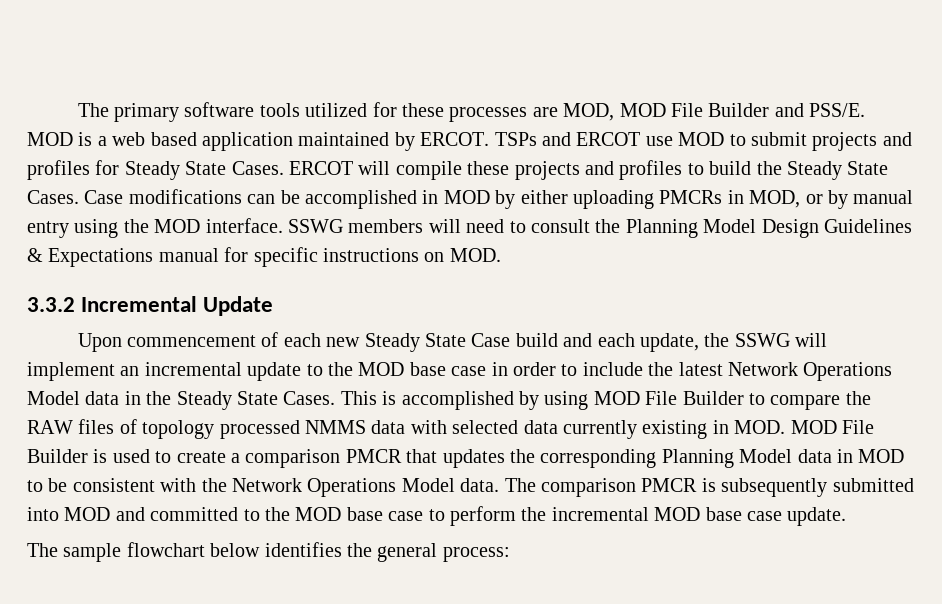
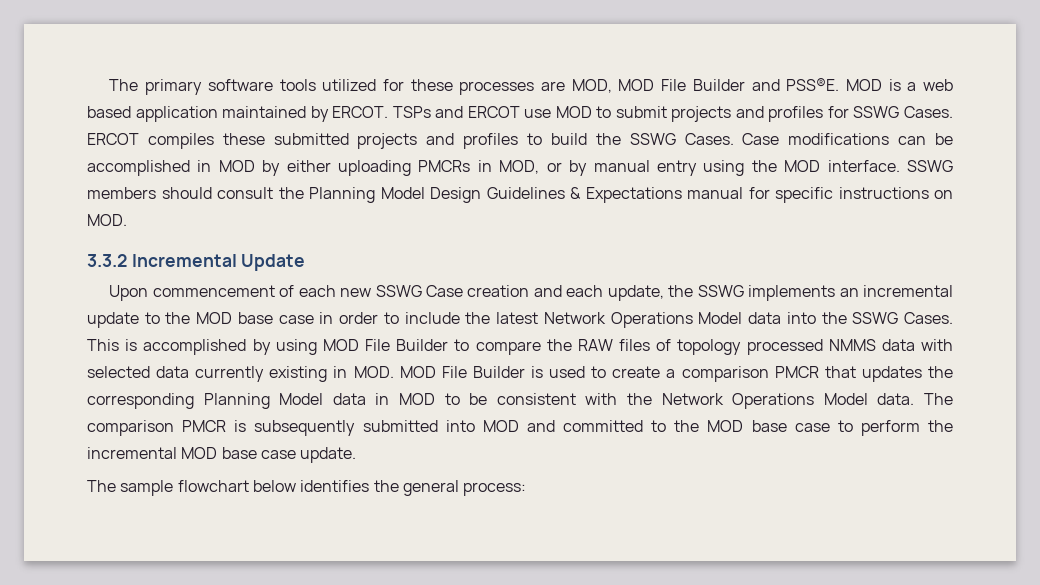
[809,103,866,117] PSS/E. -> [786,78,840,91] PSS®E.
[124,161,510,180] Steady State Cases. ERCOT will compile these -> [853,106,953,118] [87,133,349,149] SSWG Cases. ERCOT compiles these submitted
[786,161,889,180] Steady State -> [629,133,676,145] SSWG
[428,219,526,233] will need to -> [161,187,212,199] should
[364,333,558,352] Steady State Case build -> [375,285,530,297] SSWG Case creation
[795,333,828,347] [27,362,115,381] will implement -> [748,285,836,301] implements
[124,391,278,410] in the Steady State -> [786,312,899,324] into the SSWG

